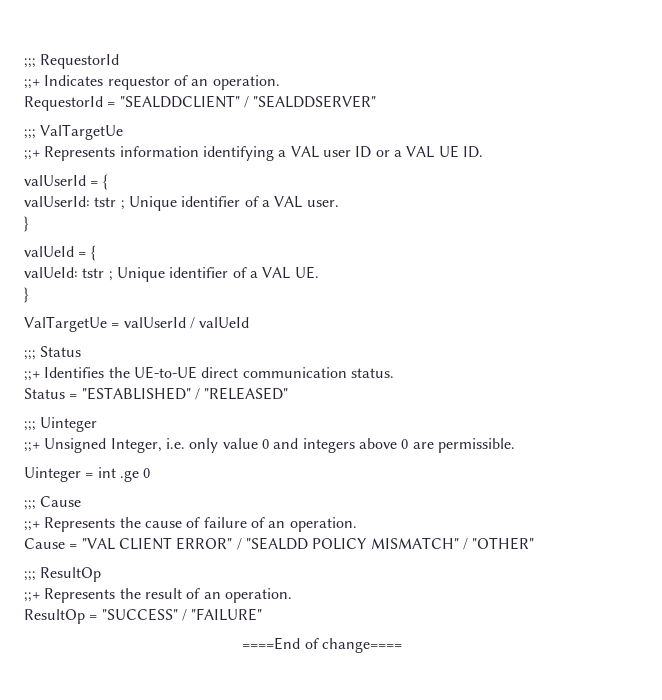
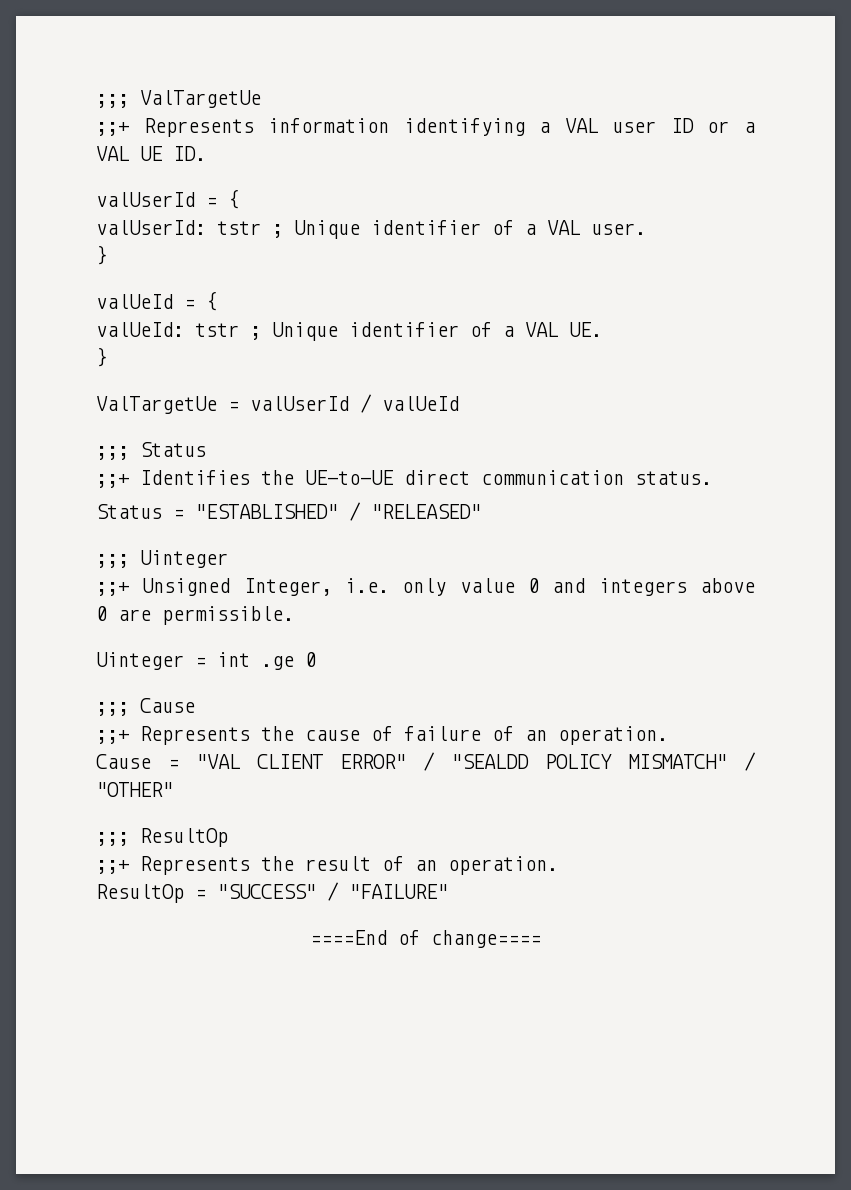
[24,54,120,69] [24,75,280,90] [24,95,377,111] [24,129,36,139] ;;; RequestorId // ;;+ Indicates requestor of an operation. // RequestorId = "SEALDDCLIENT" / "SEALDDSERVER" // ;;; -> [96,94,129,108] ;;;

